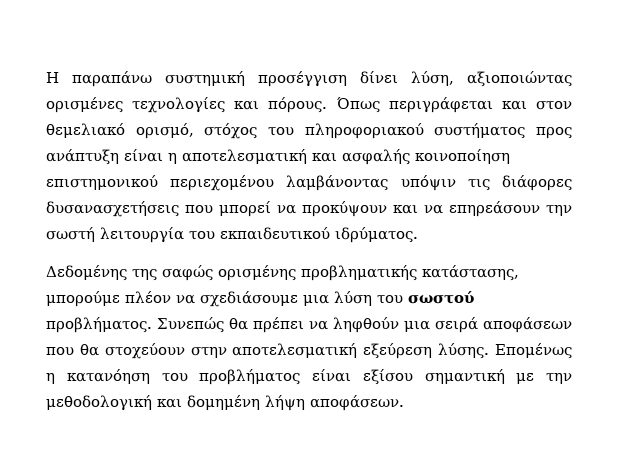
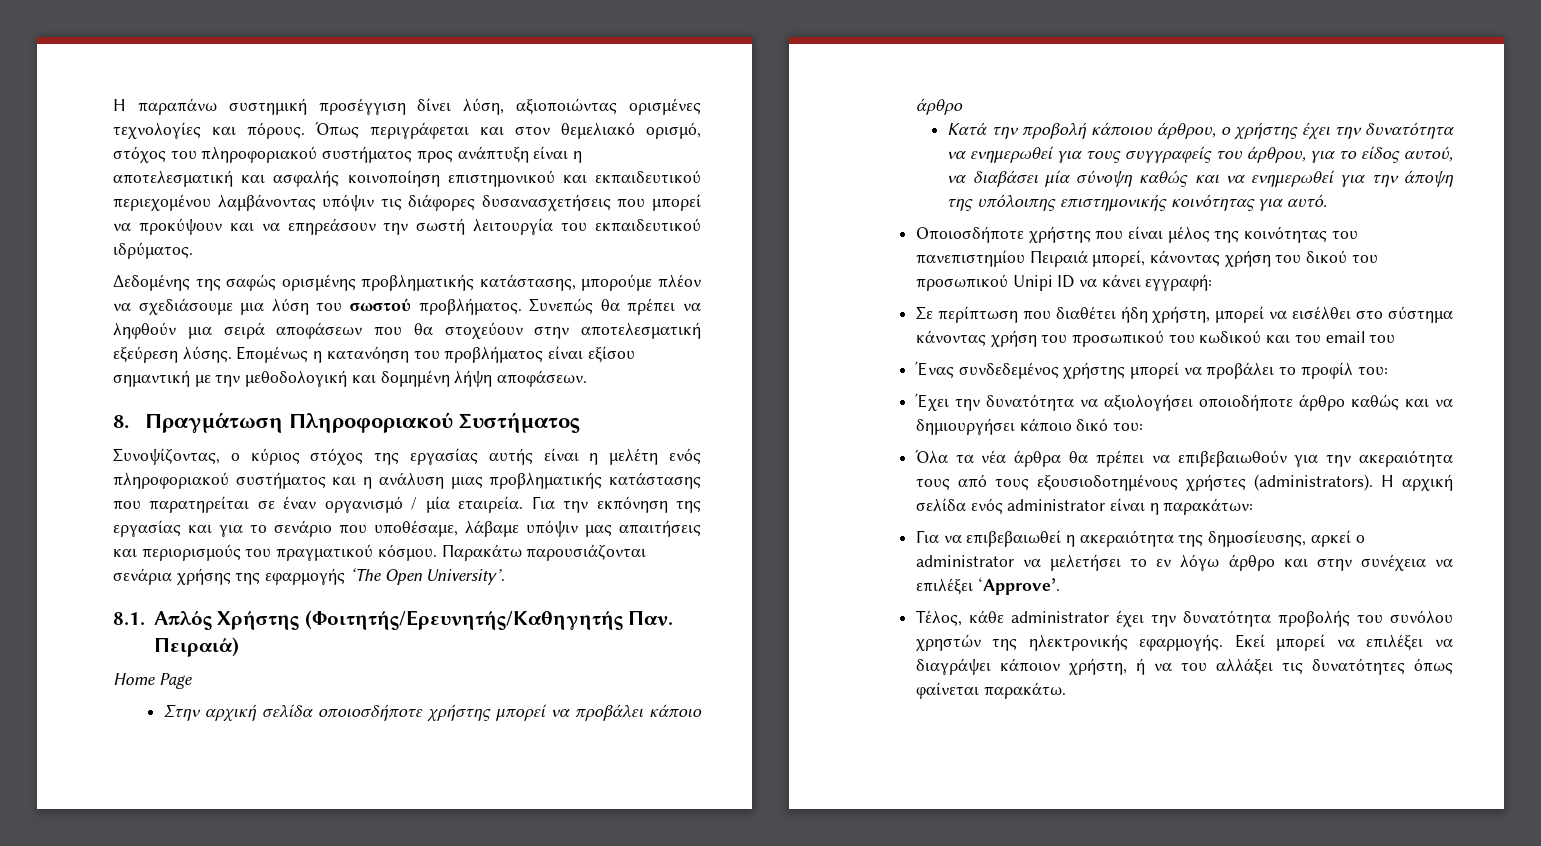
(158, 182) none -> [562,170,701,184] και εκπαιδευτικού
(404, 403) none -> [113,412,580,433] [113,448,701,465] [113,472,701,489] [113,496,701,513] [113,520,701,537] [113,544,647,561] [113,568,506,585] [113,610,674,630] [153,637,239,657] [113,673,192,689] [163,704,702,722] [915,98,963,115] [947,122,1454,140] [947,146,1453,163] [947,170,1454,187] [947,194,1328,211] [915,226,1358,243] [915,250,1378,267] [915,274,1213,291] [915,306,1453,323] [915,330,1396,347] [914,361,1388,379] [914,393,1454,411] [915,418,1144,435] [914,449,1453,467] [915,474,1453,491] [915,498,1254,515] [915,530,1365,547] [915,554,1453,571] [915,577,1060,595] [915,610,1453,627] [915,634,1453,651] [915,658,1453,675] [915,682,1066,699] // 8. Πραγμάτωση Πληροφοριακού Συστήματος // Συνοψίζοντας, ο κύριος στόχος της εργασίας αυτής είναι η μελέτη ενός πληροφοριακού συστήματος και η ανάλυση μιας προβληματικής κατάστασης που παρατηρείται σε έναν οργανισμό / μία εταιρεία. Για την εκπόνηση της εργασίας και για το σενάριο που υποθέσαμε, λάβαμε υπόψιν μας απαιτήσεις και περιορισμούς του πραγματικού κόσμου. Παρακάτω παρουσιάζονται σενάρια χρήσης της εφαρμογής ‘The Open University’. // 8.1. Απλός Χρήστης (Φοιτητής/Ερευνητής/Καθηγητής Παν. Πειραιά) // Home Page // Στην αρχική σελίδα οποιοσδήποτε χρήστης μπορεί να προβάλει κάποιο άρθρο // Κατά την προβολή κάποιου άρθρου, ο χρήστης έχει την δυνατότητα να ενημερωθεί για τους συγγραφείς του άρθρου, για το είδος αυτού, να διαβάσει μία σύνοψη καθώς και να ενημερωθεί για την άποψη της υπόλοιπης επιστημονικής κοινότητας για αυτό. // Οποιοσδήποτε χρήστης που είναι μέλος της κοινότητας του πανεπιστημίου Πειραιά μπορεί, κάνοντας χρήση του δικού του προσωπικού Unipi ID να κάνει εγγραφή: // Σε περίπτωση που διαθέτει ήδη χρήστη, μπορεί να εισέλθει στο σύστημα κάνοντας χρήση του προσωπικού του κωδικού και του email του // Ένας συνδεδεμένος χρήστης μπορεί να προβάλει το προφίλ του: // Έχει την δυνατότητα να αξιολογήσει οποιοδήποτε άρθρο καθώς και να δημιουργήσει κάποιο δικό του: // Όλα τα νέα άρθρα θα πρέπει να επιβεβαιωθούν για την ακεραιότητα τους από τους εξουσιοδοτημένους χρήστες (administrators). Η αρχική σελίδα ενός administrator είναι η παρακάτων: // Για να επιβεβαιωθεί η ακεραιότητα της δημοσίευσης, αρκεί ο administrator να μελετήσει το εν λόγω άρθρο και στην συνέχεια να επιλέξει ‘Approve’. // Τέλος, κάθε administrator έχει την δυνατότητα προβολής του συνόλου χρηστών της ηλεκτρονικής εφαρμογής. Εκεί μπορεί να επιλέξει να διαγράψει κάποιον χρήστη, ή να του αλλάξει τις δυνατότητες όπως φαίνεται παρακάτω.

